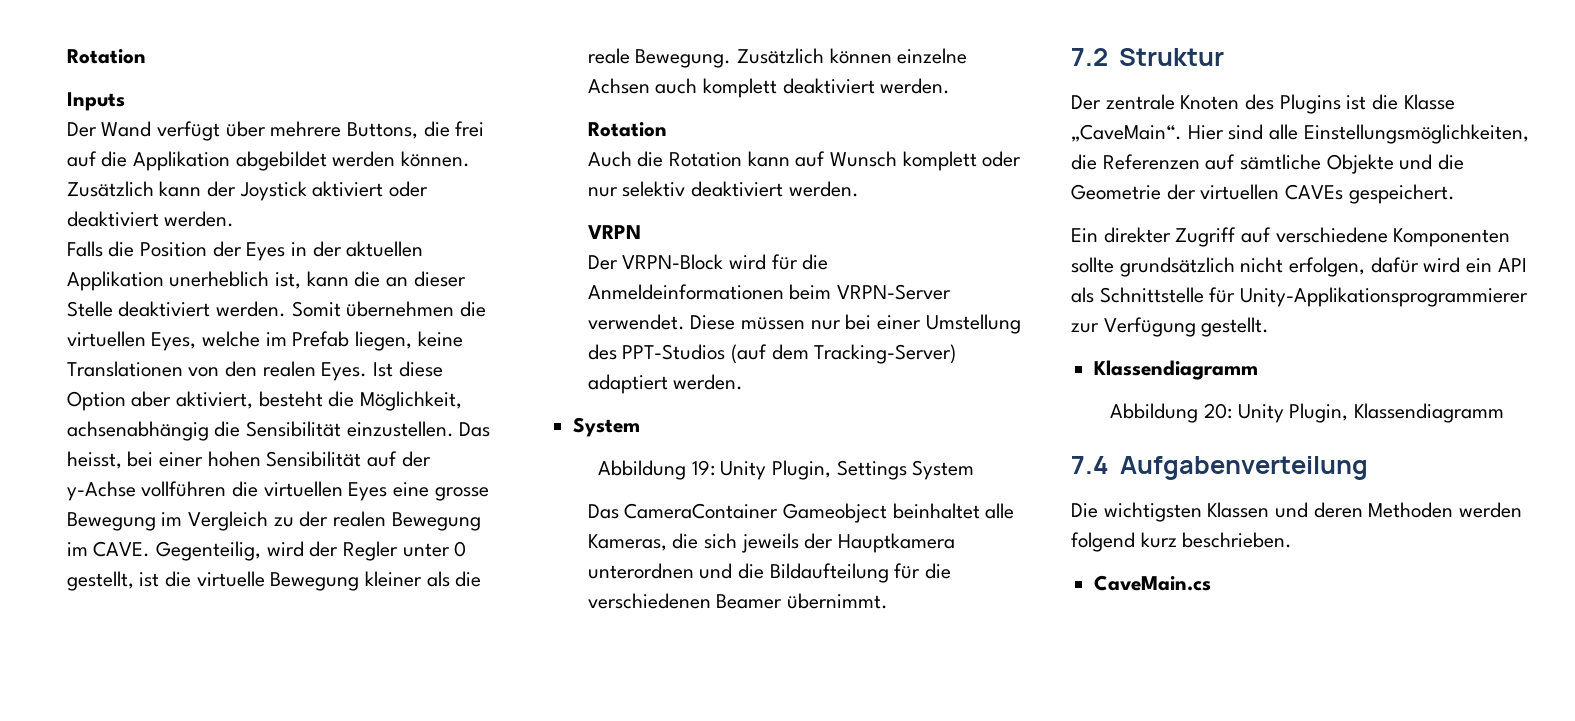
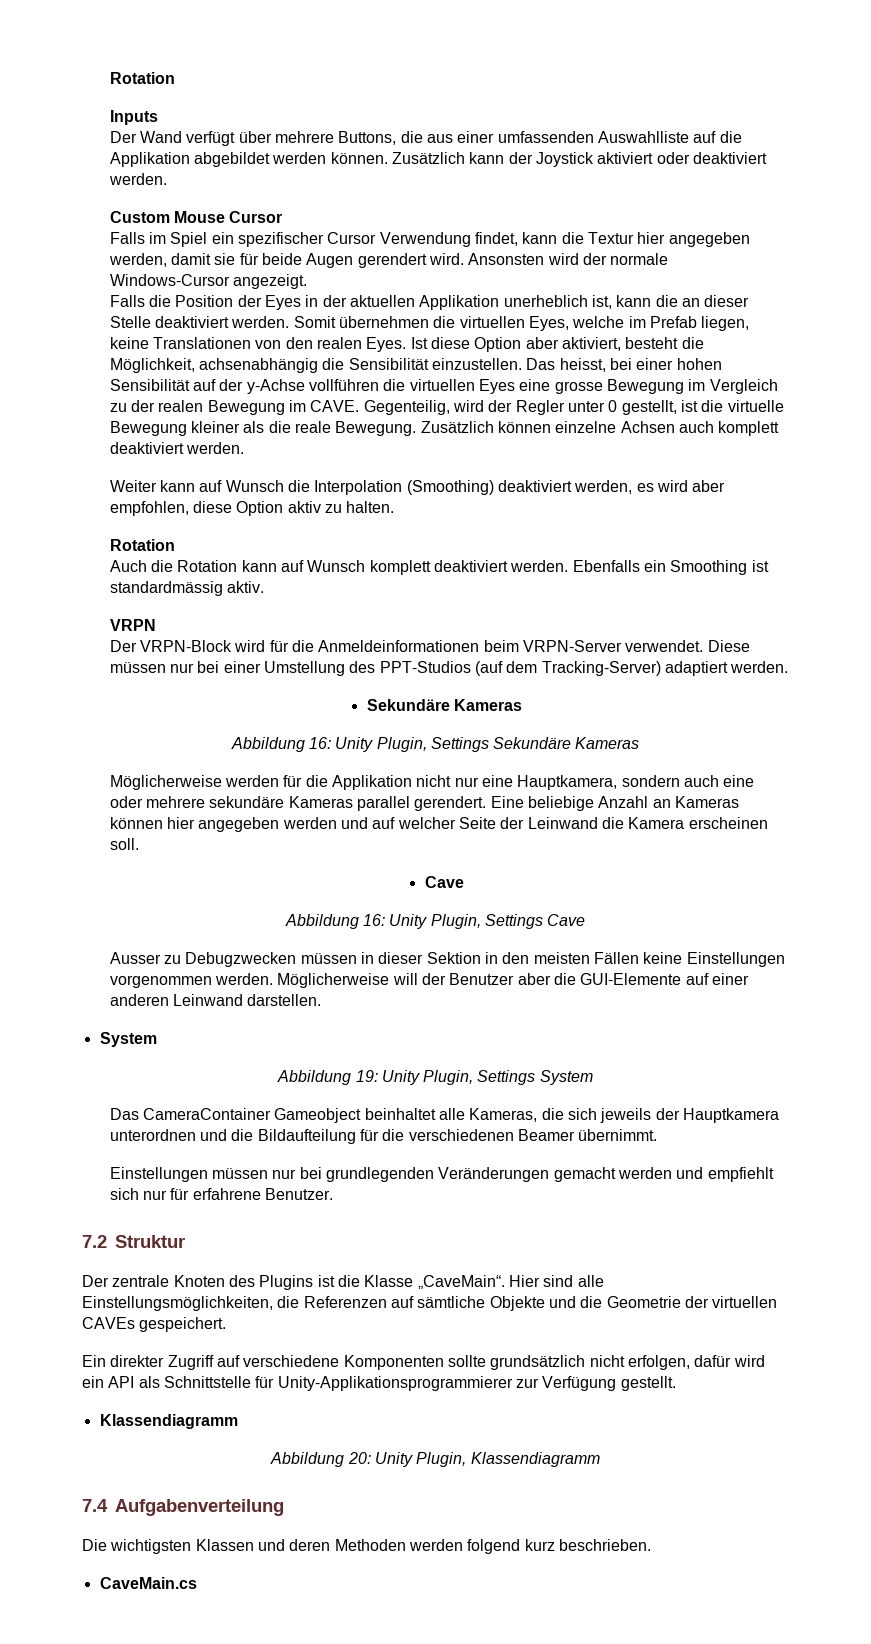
[455,121,485,137] frei -> [426,131,689,143] aus einer umfassenden Auswahlliste
(235, 219) none -> [109,211,283,223] [109,232,750,247] [108,253,669,268] [109,274,308,289] // Custom Mouse Cursor // Falls im Spiel ein spezifischer Cursor Verwendung findet, kann die Textur hier angegeben werden, damit sie für beide Augen gerendert wird. Ansonsten wird der normale Windows-Cursor angezeigt.
(951, 86) none -> [109,480,726,495] [109,501,395,516] // Weiter kann auf Wunsch die Interpolation (Smoothing) deaktiviert werden, es wird aber empfohlen, diese Option aktiv zu halten.
[982,151,1022,167] [587,181,859,197] oder nur selektiv deaktiviert werden. -> [433,560,769,575] [109,581,265,596] deaktiviert werden. Ebenfalls ein Smoothing ist standardmässig aktiv.
(744, 382) none -> [366,699,522,711] [230,737,640,752] [109,775,755,790] [109,796,739,811] [109,817,768,832] [109,838,139,850] [424,876,464,888] [284,914,586,929] [109,952,785,967] [109,973,749,988] [109,994,322,1006] // Sekundäre Kameras // Abbildung 16: Unity Plugin, Settings Sekundäre Kameras // Möglicherweise werden für die Applikation nicht nur eine Hauptkamera, sondern auch eine oder mehrere sekundäre Kameras parallel gerendert. Eine beliebige Anzahl an Kameras können hier angegeben werden und auf welcher Seite der Leinwand die Kamera erscheinen soll. // Cave // Abbildung 16: Unity Plugin, Settings Cave // Ausser zu Debugzwecken müssen in dieser Sektion in den meisten Fällen keine Einstellungen vorgenommen werden. Möglicherweise will der Benutzer aber die GUI-Elemente auf einer anderen Leinwand darstellen.
(888, 601) none -> [109,1167,774,1182] [109,1188,334,1200] // Einstellungen müssen nur bei grundlegenden Veränderungen gemacht werden und empfiehlt sich nur für erfahrene Benutzer.

